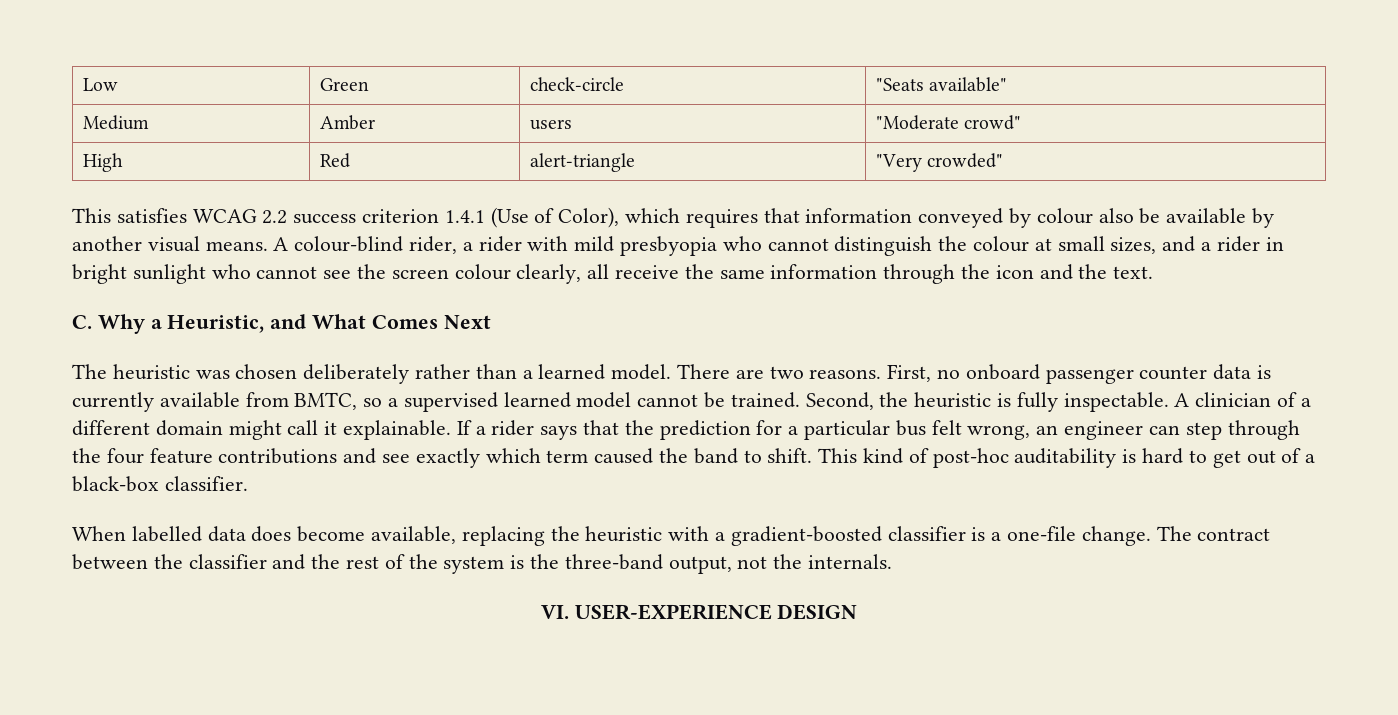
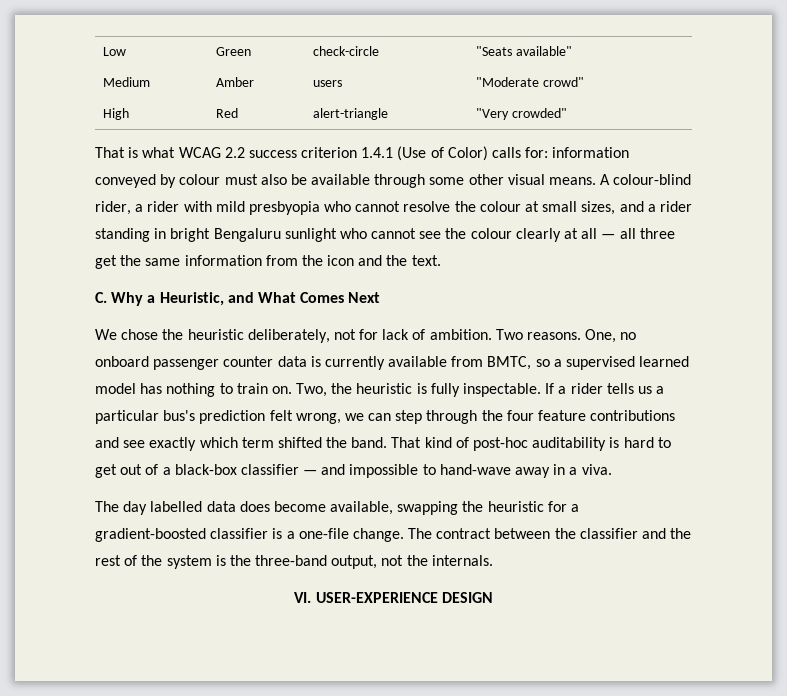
[72,208,187,223] This satisfies -> [95,147,176,158] That is what
[558,207,800,228] Color), which requires that -> [447,146,549,161] Color) calls for:
(1093, 216) none -> [224,174,258,185] must
[1252,208,1275,228] [72,236,142,251] by another -> [374,174,504,188] through some other
[834,236,933,256] distinguish -> [403,201,451,212] resolve
(1260, 244) none -> [95,228,150,242] standing
(127, 274) none -> [213,228,281,242] Bengaluru
[391,264,680,284] screen colour clearly, all receive -> [470,228,675,242] [95,255,117,269] colour clearly at all — all three get
[883,264,956,284] through -> [265,255,298,266] from
[72,364,932,384] The heuristic was chosen deliberately rather than a learned model. There are two reasons. First, -> [95,329,617,343] We chose the heuristic deliberately, not for lack of ambition. Two reasons. One,
[637,392,874,410] cannot be trained. Second, -> [140,383,328,397] has nothing to train on. Two,
[1174,392,1311,407] [72,420,1144,440] A clinician of a different domain might call it explainable. If a rider says that the prediction for a particular bus felt wrong, an engineer -> [545,383,665,394] [95,410,364,424] If a rider tells us a particular bus's prediction felt wrong, we
[594,448,858,464] caused the band to shift. This -> [277,437,422,448] shifted the band. That
[164,476,248,491] [72,526,126,541] classifier. // When -> [240,464,612,478] [95,501,148,515] classifier — and impossible to hand-wave away in a viva. // The day
[461,526,710,546] replacing the heuristic with -> [397,501,567,515] swapping the heuristic for

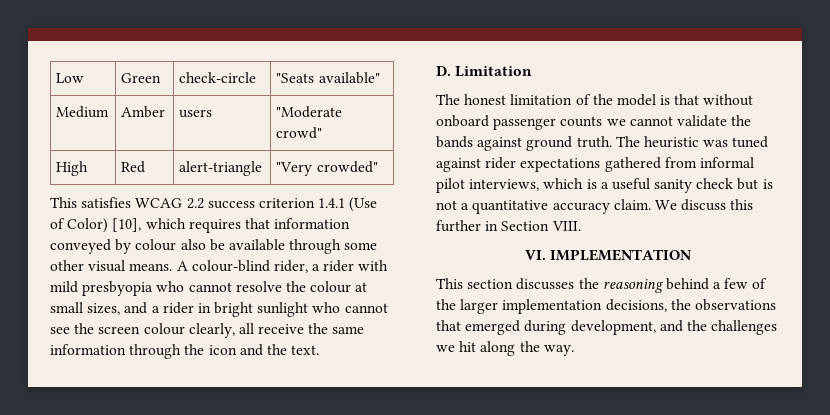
[95,147,176,158] That is what -> [50,197,132,208] This satisfies
[492,147,549,158] calls for: -> [112,218,270,233] [10], which requires that
[224,174,258,185] must -> (177, 245) none
[95,228,150,242] standing -> (194, 308) none
[213,228,281,242] Bengaluru -> (254, 309) none
[470,228,675,242] [95,255,117,269] colour clearly at all — all three get -> [98,323,305,338] screen colour clearly, all receive
[265,255,298,266] from -> [129,344,182,359] through
[95,292,381,306] [95,329,637,343] [95,356,690,370] [95,383,665,397] [95,410,676,424] [95,437,671,451] [95,464,612,478] [95,501,580,515] [95,528,692,542] [95,555,493,569] [294,592,493,603] C. Why a Heuristic, and What Comes Next // We chose the heuristic deliberately, not for lack of ambition. Two reasons. One, no onboard passenger counter data is currently available from BMTC, so a supervised learned model has nothing to train on. Two, the heuristic is fully inspectable. If a rider tells us a particular bus's prediction felt wrong, we can step through the four feature contributions and see exactly which term shifted the band. That kind of post-hoc auditability is hard to get out of a black-box classifier — and impossible to hand-wave away in a viva. // The day labelled data does become available, swapping the heuristic for a gradient-boosted classifier is a one-file change. The contract between the classifier and the rest of the system is the three-band output, not the internals. // VI. USER-EXPERIENCE DESIGN -> [436,66,533,77] [436,94,754,106] [436,115,752,130] [436,136,769,151] [436,157,754,172] [436,178,773,193] [436,199,754,214] [436,220,581,232] [524,249,693,261] [436,278,768,293] [436,299,776,314] [436,320,778,335] [436,341,574,356] D. Limitation // The honest limitation of the model is that without onboard passenger counts we cannot validate the bands against ground truth. The heuristic was tuned against rider expectations gathered from informal pilot interviews, which is a useful sanity check but is not a quantitative accuracy claim. We discuss this further in Section VIII. // VI. IMPLEMENTATION // This section discusses the reasoning behind a few of the larger implementation decisions, the observations that emerged during development, and the challenges we hit along the way.

